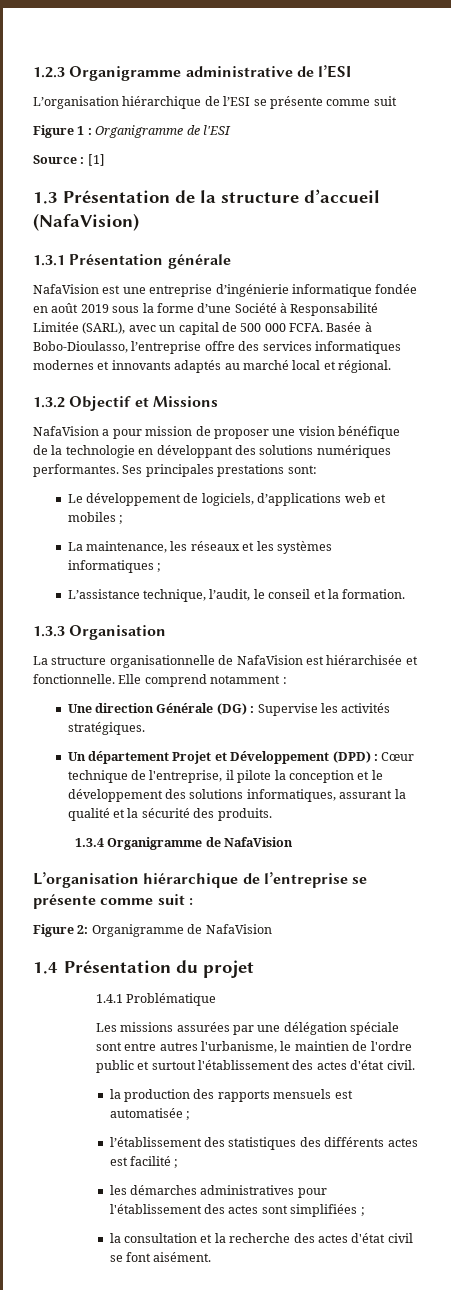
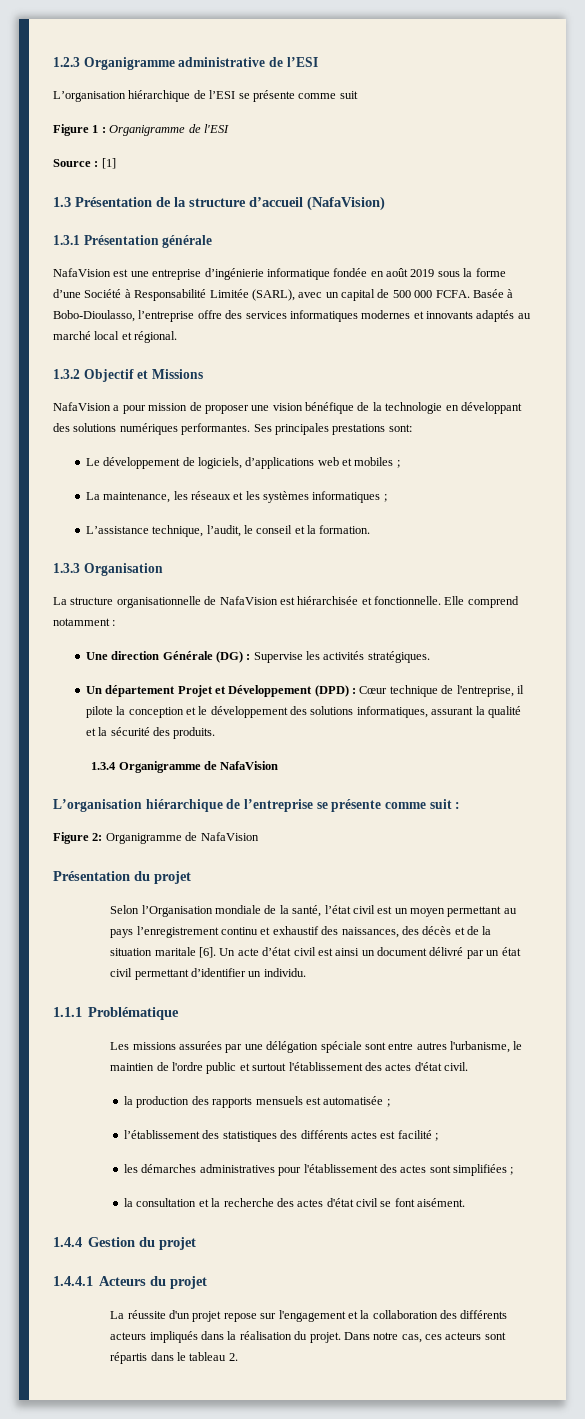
[33,962,58,974] 1.4 -> (259, 836) none
[95,994,123,1003] 1.4.1 -> [110,905,517,917] [110,926,492,938] [110,947,521,959] [110,968,306,980] [53,1007,82,1017] Selon l’Organisation mondiale de la santé, l’état civil est un moyen permettant au pays l’enregistrement continu et exhaustif des naissances, des décès et de la situation maritale [6]. Un acte d’état civil est ainsi un document délivré par un état civil permettant d’identifier un individu. // 1.1.1
(212, 1257) none -> [53,1237,197,1250] [53,1276,208,1289] [110,1310,508,1322] [110,1331,506,1343] [110,1352,238,1364] // 1.4.4 Gestion du projet // 1.4.4.1 Acteurs du projet // La réussite d'un projet repose sur l'engagement et la collaboration des différents acteurs impliqués dans la réalisation du projet. Dans notre cas, ces acteurs sont répartis dans le tableau 2.

